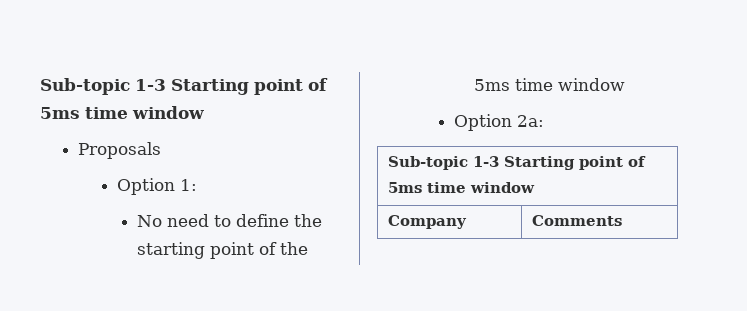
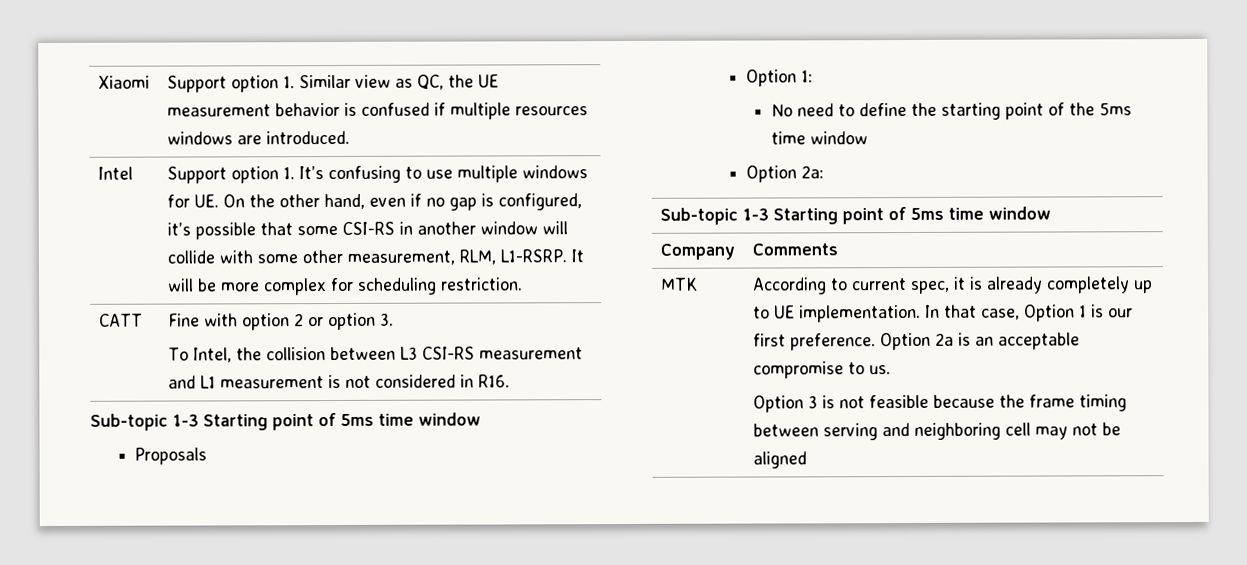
(40, 86) none -> [97,75,150,89] [166,74,499,93] [166,102,588,120] [166,130,350,145] [97,166,133,180] [166,165,588,184] [166,193,582,211] [166,221,568,240] [166,249,584,265] [166,277,523,296] [98,313,143,327] [167,312,394,331] [167,346,583,363] [167,374,510,389] Xiaomi | Support option 1. Similar view as QC, the UE measurement behavior is confused if multiple resources windows are introduced. // Intel | Support option 1. It’s confusing to use multiple windows for UE. On the other hand, even if no gap is configured, it’s possible that some CSI-RS in another window will collide with some other measurement, RLM, L1-RSRP. It will be more complex for scheduling restriction. // CATT | Fine with option 2 or option 3. // To Intel, the collision between L3 CSI-RS measurement and L1 measurement is not considered in R16. //
(622, 220) none -> [659,277,698,291] [751,276,1153,295] [752,304,1133,323] [752,332,1080,351] [752,361,891,379] [752,394,1127,413] [752,422,1121,441] [752,451,807,469] // MTK | According to current spec, it is already completely up to UE implementation. In that case, Option 1 is our first preference. Option 2a is an acceptable compromise to us. // Option 3 is not feasible because the frame timing between serving and neighboring cell may not be aligned

